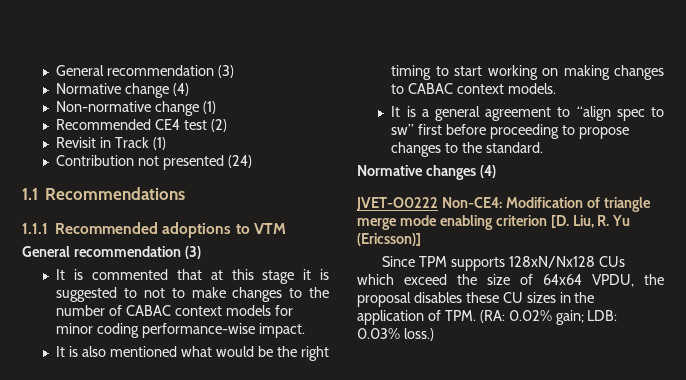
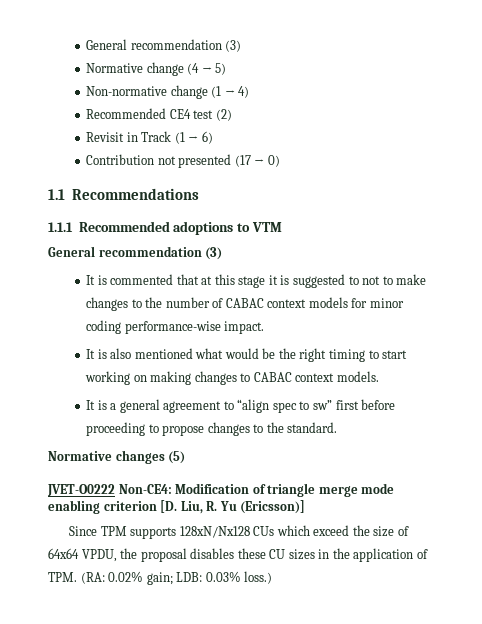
[173,83,190,96] (4) -> [187,63,227,75] (4 → 5)
[203,101,217,114] (1) -> [211,86,250,98] (1 → 4)
[153,137,167,150] (1) -> [174,131,213,144] (1 → 6)
[228,155,253,168] (24) -> [234,155,280,167] (17 → 0)
[479,165,496,178] (4) -> [168,451,186,464] (5)

